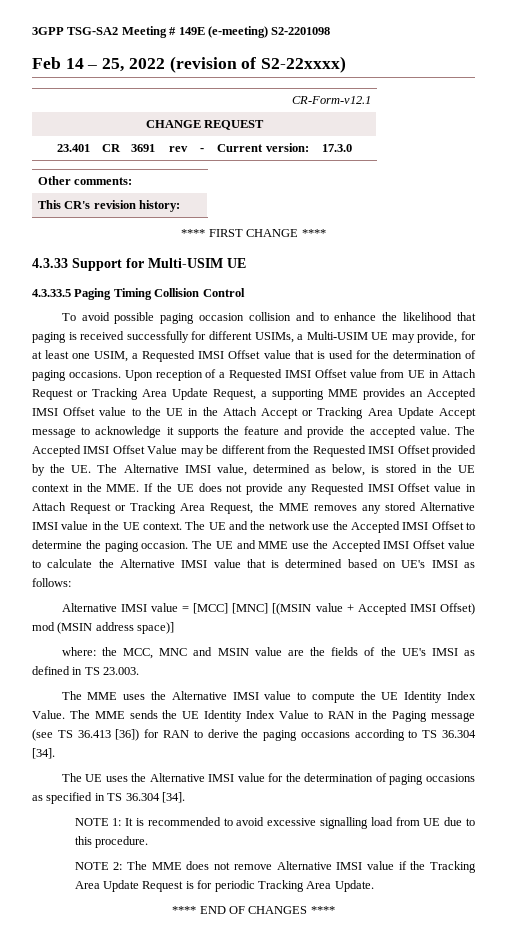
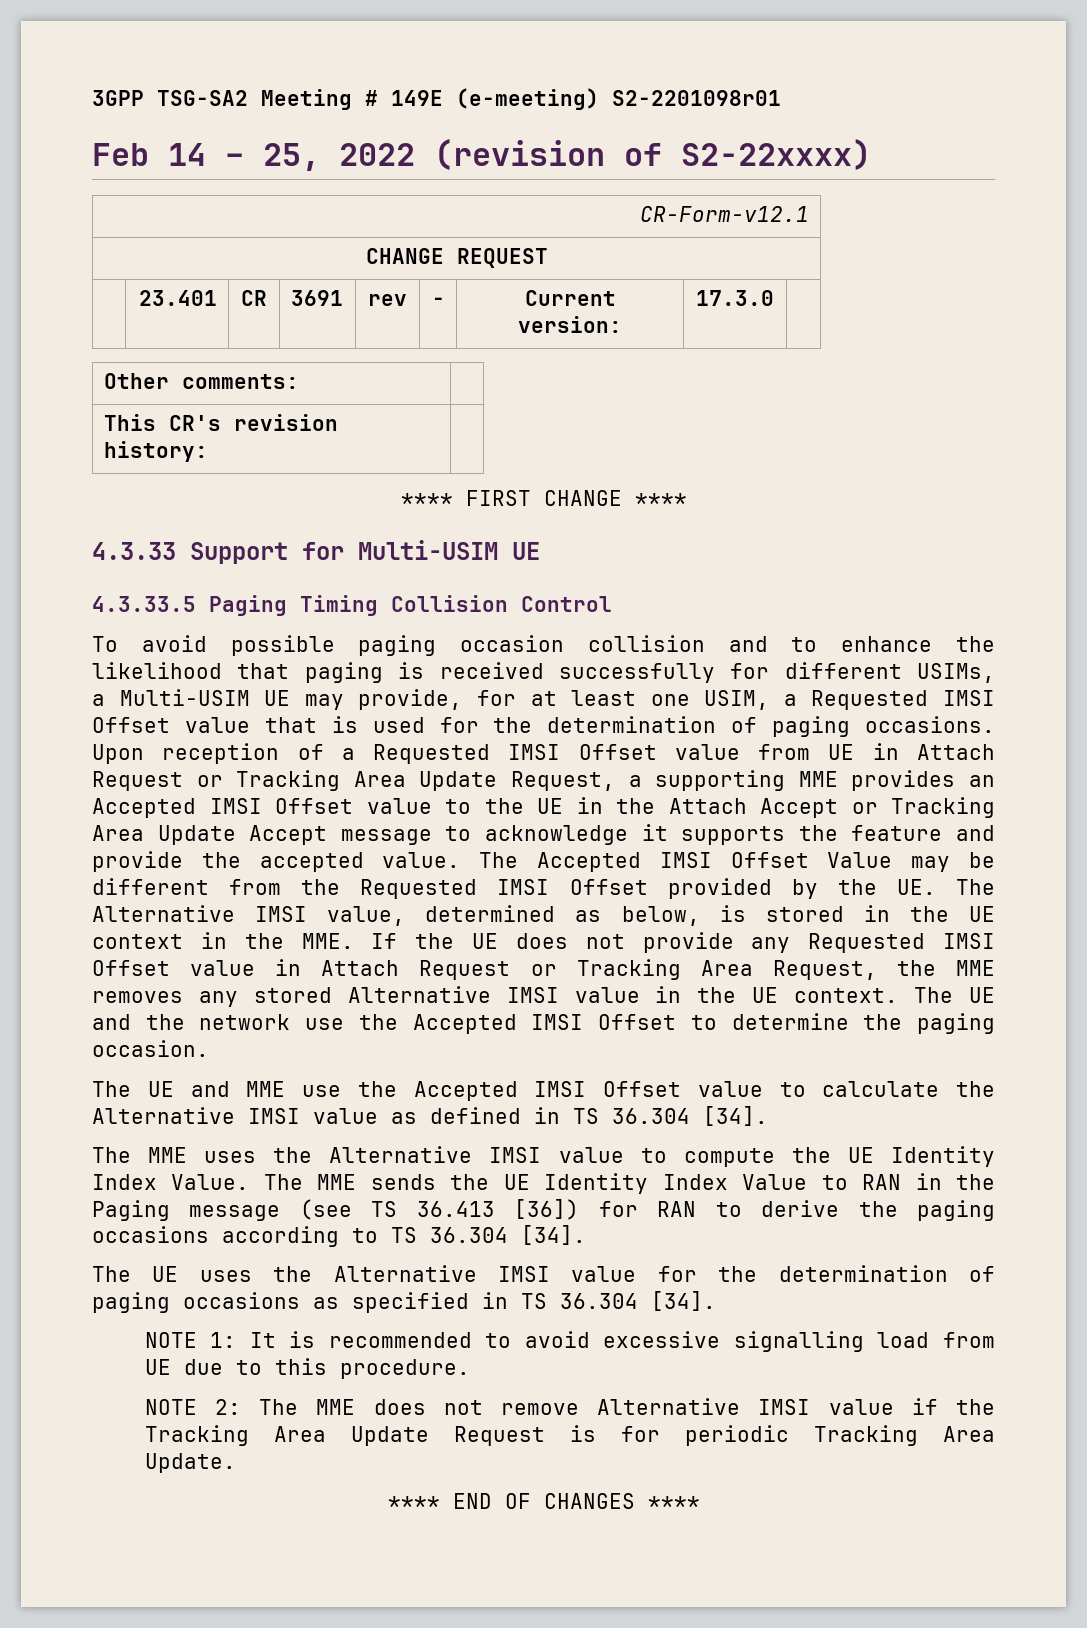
[271,27,331,35] S2-2201098 -> [612,90,781,106] S2-2201098r01
(189, 545) none -> (209, 1048) //
[246,559,476,568] [32,578,71,587] [61,603,476,615] [32,622,175,634] [61,647,458,659] that is determined based on UE's IMSI as follows: // Alternative IMSI value = [MCC] [MNC] [(MSIN value + Accepted IMSI Offset) mod (MSIN address space)] // where: the MCC, MNC and MSIN value are the fields of the UE's IMSI -> (378, 1116) none
[103,667,140,675] 23.003. -> [612,1106,768,1126] 36.304 [34].

